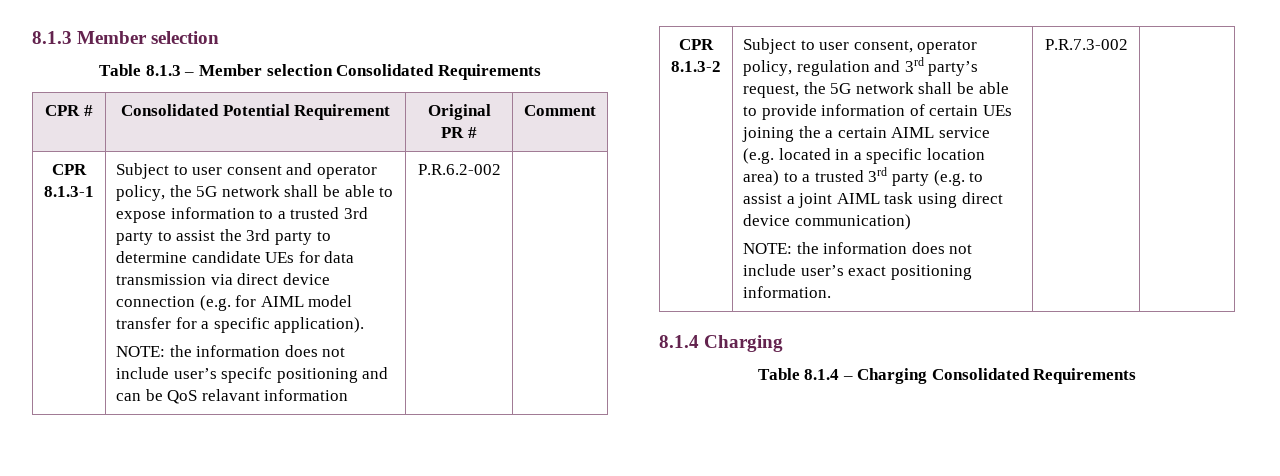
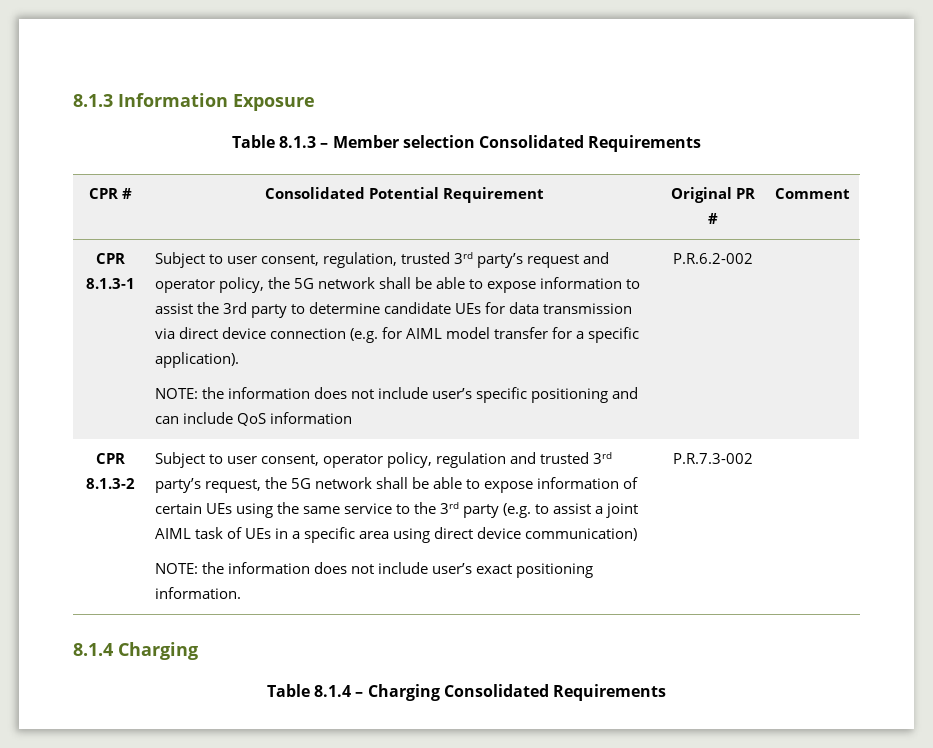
[32,31,220,44] 8.1.3 Member selection -> [73,93,315,111] 8.1.3 Information Exposure
[226,165,282,175] consent -> [261,252,580,268] consent, regulation, trusted 3rd party’s request
[277,207,368,219] [115,231,172,245] a trusted 3rd party to -> (641, 284) none
[221,367,273,383] specifc -> [476,387,528,403] specific
[145,389,260,404] be QoS relavant -> [183,412,267,426] include QoS
(901, 66) none -> [540,452,590,464] trusted
[761,104,817,120] provide -> [484,481,534,493] expose
[741,126,990,142] [742,148,985,164] [742,170,864,186] joining the a certain AIML service (e.g. located in a specific location area) to a trusted -> [236,502,437,518] using the same service to the
(914, 198) none -> [227,527,390,543] of UEs in a specific area

